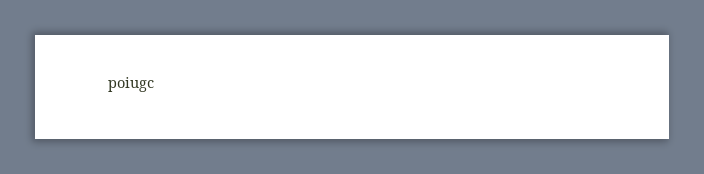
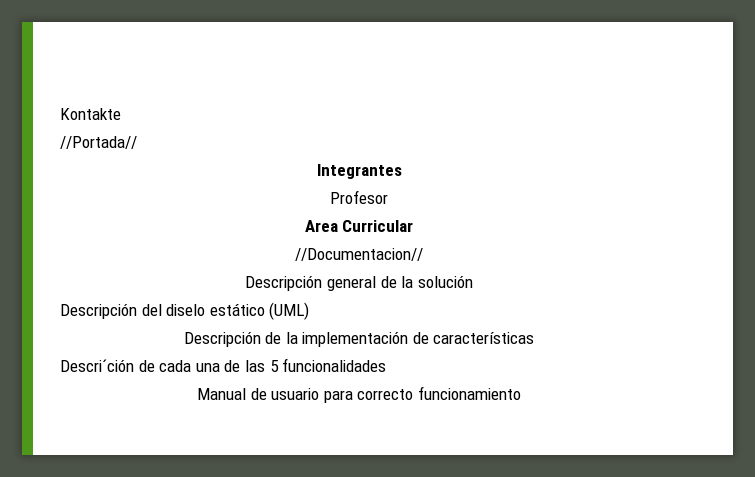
[108,77,154,92] poiugc -> [60,108,121,120] [60,136,137,149] [316,164,402,179] [330,190,388,204] [304,220,414,232] [295,248,423,261] [245,275,473,291] [60,302,310,320] [183,331,535,347] [60,358,387,372] [197,386,521,403] Kontakte // //Portada// // Integrantes // Profesor // Area Curricular // //Documentacion// // Descripción general de la solución // Descripción del diselo estático (UML) // Descripción de la implementación de características // Descri´ción de cada una de las 5 funcionalidades // Manual de usuario para correcto funcionamiento

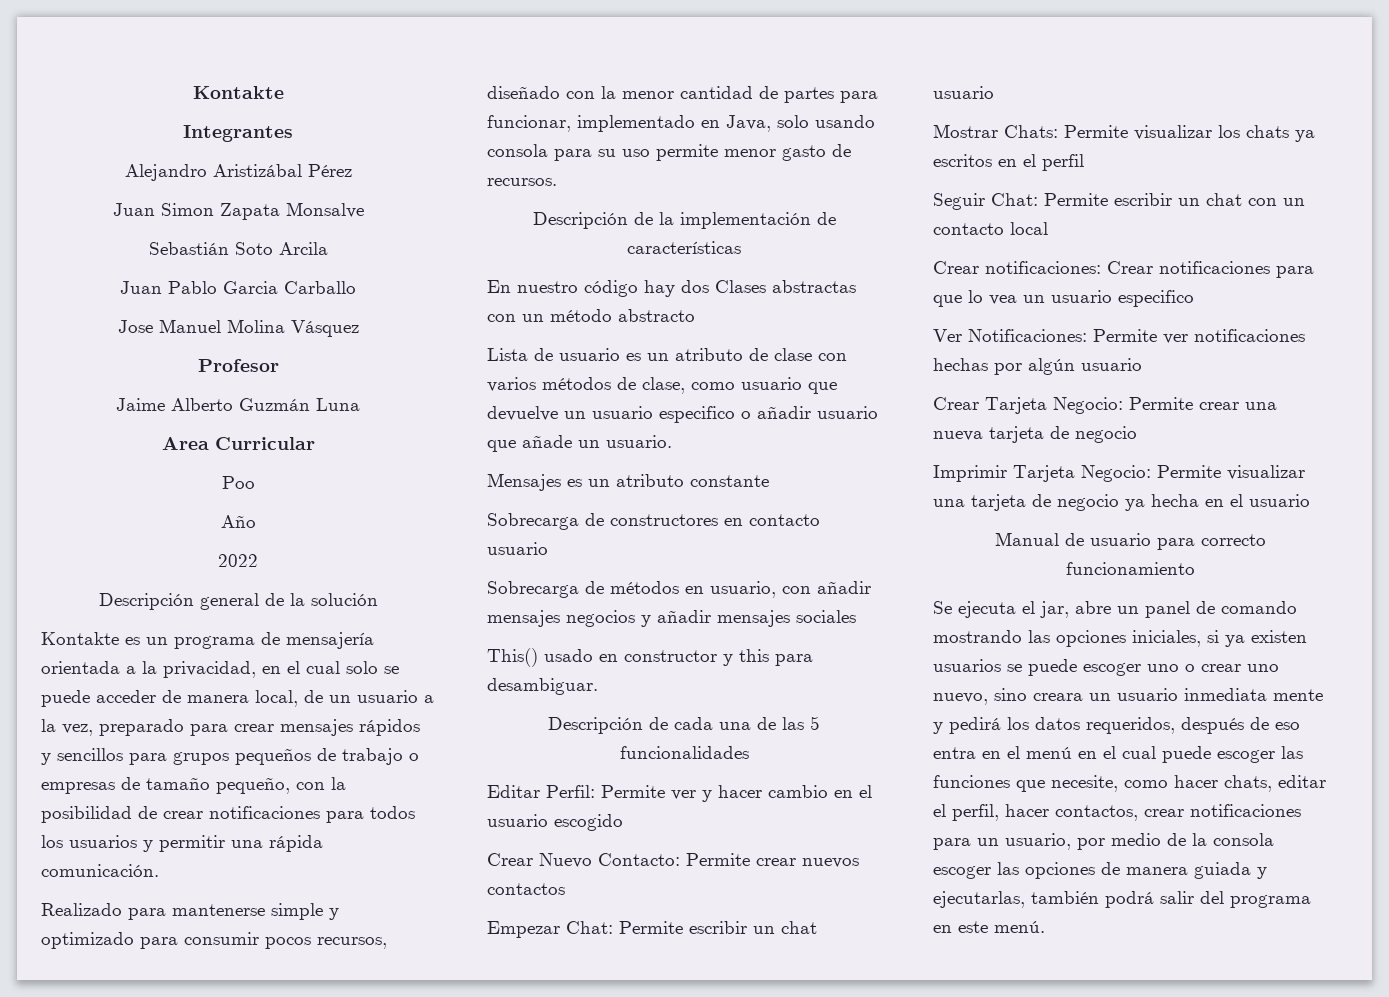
[60,108,121,120] [60,136,137,149] Kontakte // //Portada// -> [192,86,284,99] Kontakte
[330,190,388,204] Profesor -> [124,164,352,181] [112,202,364,220] [148,242,328,255] [120,281,356,294] [117,319,359,337] [197,359,279,372] [116,398,360,411] Alejandro Aristizábal Pérez // Juan Simon Zapata Monsalve // Sebastián Soto Arcila // Juan Pablo Garcia Carballo // Jose Manuel Molina Vásquez // Profesor // Jaime Alberto Guzmán Luna
[295,248,423,261] //Documentacion// -> [221,476,255,489] [220,515,256,528] [218,554,258,567] Poo // Año // 2022
[60,302,310,320] Descripción del diselo estático (UML) -> [41,632,374,649] [41,661,399,678] [41,690,434,707] [41,719,420,736] [41,748,419,765] [41,777,346,794] [41,806,415,823] [41,835,323,852] [41,864,159,877] [41,903,339,920] [41,932,387,949] [487,86,878,103] [487,115,875,132] [487,144,851,161] [487,178,557,186] Kontakte es un programa de mensajería orientada a la privacidad, en el cual solo se puede acceder de manera local, de un usuario a la vez, preparado para crear mensajes rápidos y sencillos para grupos pequeños de trabajo o empresas de tamaño pequeño, con la posibilidad de crear notificaciones para todos los usuarios y permitir una rápida comunicación. // Realizado para mantenerse simple y optimizado para consumir pocos recursos, diseñado con la menor cantidad de partes para funcionar, implementado en Java, solo usando consola para su uso permite menor gasto de recursos.
[60,359,134,372] Descri´ción -> [487,280,856,297] [487,309,695,322] [487,348,847,361] [487,377,837,394] [487,406,878,423] [487,435,672,452] [487,473,769,491] [487,513,820,530] [487,542,548,555] [487,581,871,598] [487,610,856,627] [487,648,813,667] [487,678,598,695] [548,717,643,734] En nuestro código hay dos Clases abstractas con un método abstracto // Lista de usuario es un atributo de clase con varios métodos de clase, como usuario que devuelve un usuario especifico o añadir usuario que añade un usuario. // Mensajes es un atributo constante // Sobrecarga de constructores en contacto usuario // Sobrecarga de métodos en usuario, con añadir mensajes negocios y añadir mensajes sociales // This() usado en constructor y this para desambiguar. // Descripción
(387, 365) none -> [487,785,872,802] [487,814,623,831] [487,853,859,868] [487,883,565,895] [487,921,817,938] [933,86,994,99] [933,124,1315,142] [933,154,1084,171] [933,193,1305,210] [933,222,1048,235] [933,261,1314,278] [933,290,1194,307] [933,329,1305,344] [933,358,1142,375] [933,397,1277,414] [933,426,1137,443] [933,465,1305,482] [933,494,1310,511] // Editar Perfil: Permite ver y hacer cambio en el usuario escogido // Crear Nuevo Contacto: Permite crear nuevos contactos // Empezar Chat: Permite escribir un chat usuario // Mostrar Chats: Permite visualizar los chats ya escritos en el perfil // Seguir Chat: Permite escribir un chat con un contacto local // Crear notificaciones: Crear notificaciones para que lo vea un usuario especifico // Ver Notificaciones: Permite ver notificaciones hechas por algún usuario // Crear Tarjeta Negocio: Permite crear una nueva tarjeta de negocio // Imprimir Tarjeta Negocio: Permite visualizar una tarjeta de negocio ya hecha en el usuario
(521, 393) none -> [933,601,1297,618] [933,630,1307,647] [933,659,1279,676] [933,688,1323,705] [933,717,1300,734] [933,746,1303,763] [933,775,1326,792] [933,804,1301,821] [933,833,1274,850] [933,862,1267,879] [933,891,1311,908] [933,921,1045,933] // Se ejecuta el jar, abre un panel de comando mostrando las opciones iniciales, si ya existen usuarios se puede escoger uno o crear uno nuevo, sino creara un usuario inmediata mente y pedirá los datos requeridos, después de eso entra en el menú en el cual puede escoger las funciones que necesite, como hacer chats, editar el perfil, hacer contactos, crear notificaciones para un usuario, por medio de la consola escoger las opciones de manera guiada y ejecutarlas, también podrá salir del programa en este menú.

